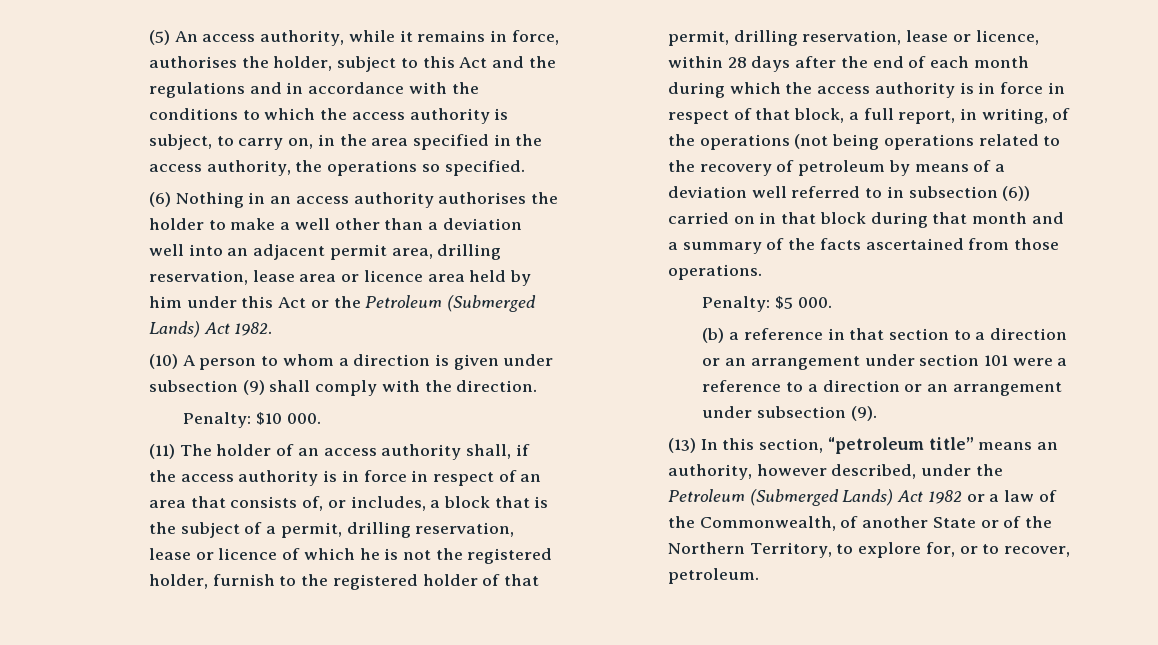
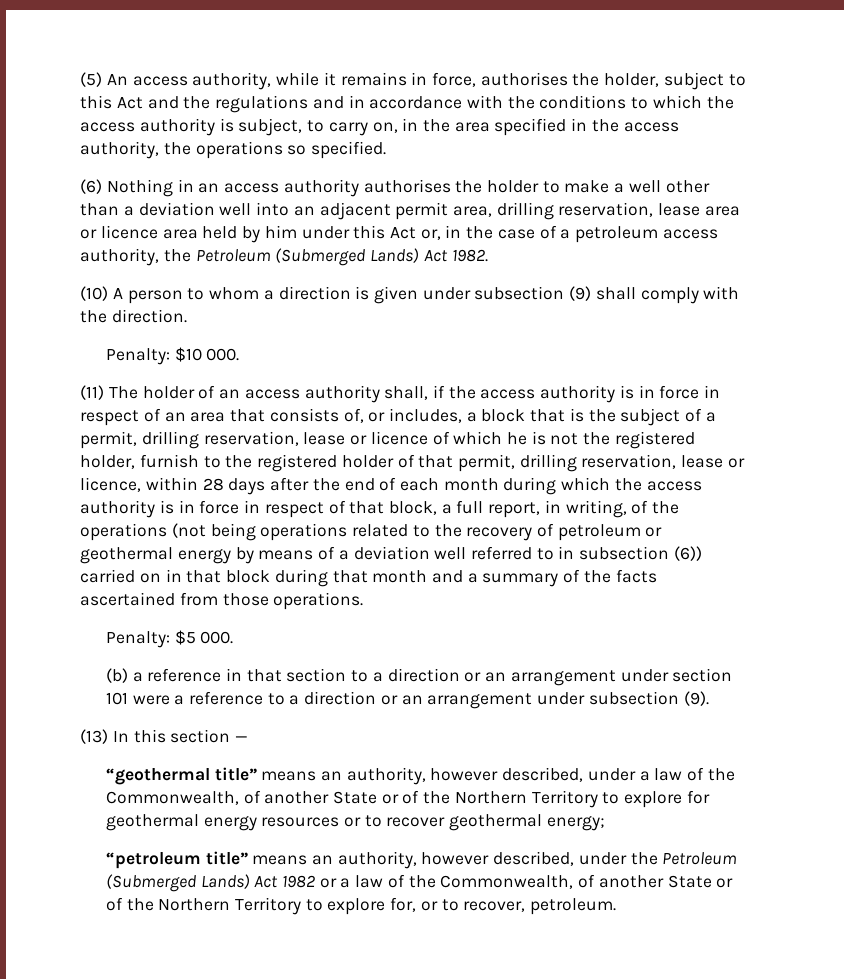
[310,300,329,308] or -> [420,225,718,243] [80,248,160,266] or, in the case of a petroleum access authority,
(886, 168) none -> [645,527,663,537] [80,547,231,564] or geothermal energy
[759,438,824,453] section, -> [170,729,249,743] [105,767,735,785] [105,790,710,808] [105,814,605,831] section — // “geothermal title” means an authority, however described, under a law of the Commonwealth, of another State or of the Northern Territory to explore for geothermal energy resources or to recover geothermal energy; //
[749,542,832,558] Territory, -> [234,897,301,915] Territory

